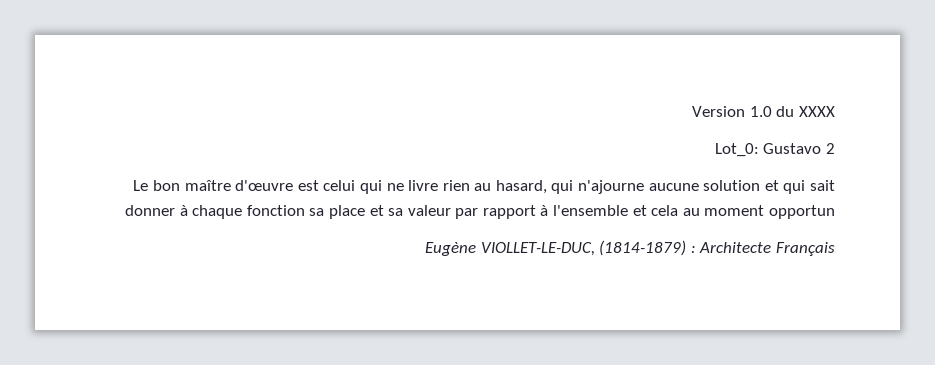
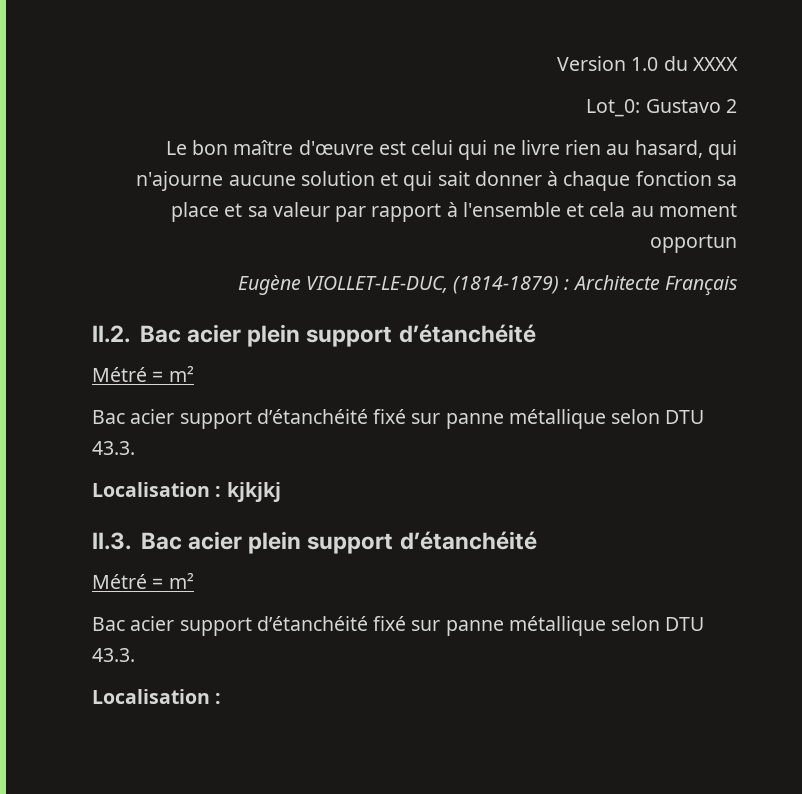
(836, 249) none -> [92,324,536,347] [92,365,194,382] [92,409,705,429] [92,441,135,455] [92,482,281,502] [92,531,537,554] [92,572,194,589] [92,616,705,636] [92,648,135,662] [92,689,222,704] // II.2. Bac acier plein support d’étanchéité // Métré = m² // Bac acier support d’étanchéité fixé sur panne métallique selon DTU 43.3. // Localisation : kjkjkj // II.3. Bac acier plein support d’étanchéité // Métré = m² // Bac acier support d’étanchéité fixé sur panne métallique selon DTU 43.3. // Localisation :

